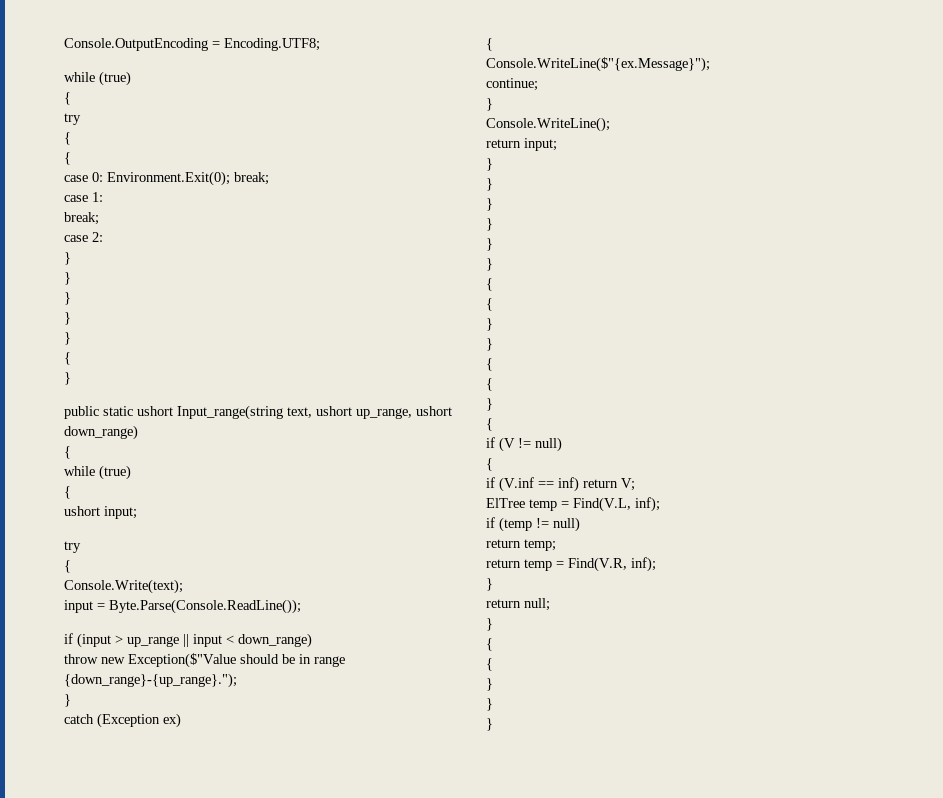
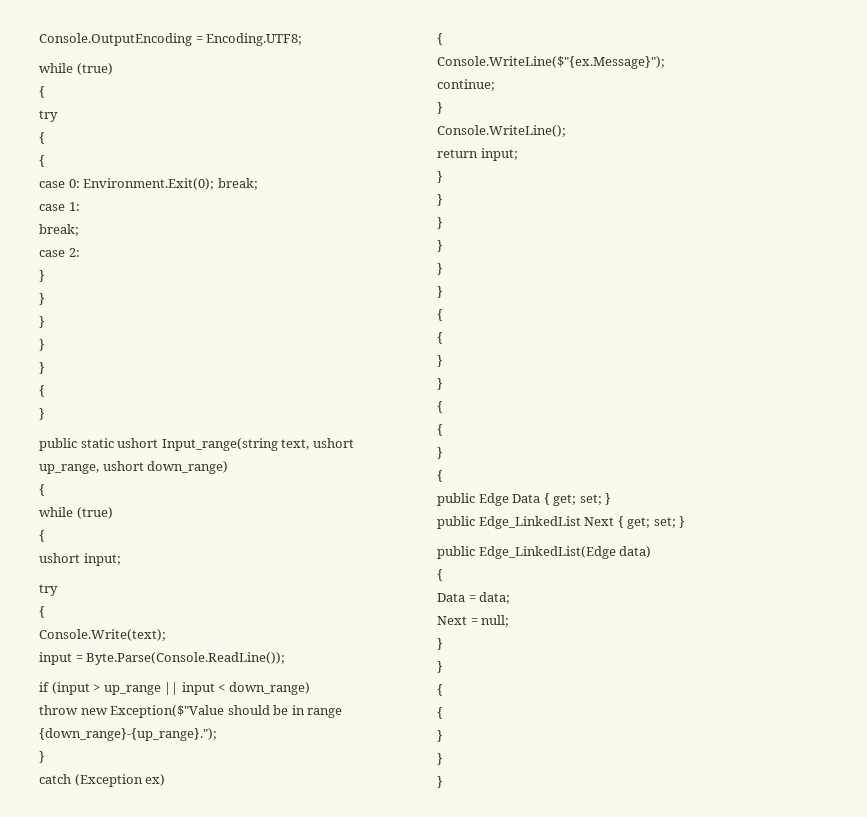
[486,437,562,452] [486,458,493,471] [486,477,635,492] [486,497,660,512] [486,517,580,532] [486,539,556,551] [486,557,656,572] [486,578,493,591] [486,598,550,611] if (V != null) // { // if (V.inf == inf) return V; // ElTree temp = Find(V.L, inf); // if (temp != null) // return temp; // return temp = Find(V.R, inf); // } // return null; -> [437,493,612,506] [437,516,686,529] [437,546,652,559] [437,569,443,581] [437,592,511,604] [437,615,510,627] [437,638,443,650] public Edge Data { get; set; } // public Edge_LinkedList Next { get; set; } // public Edge_LinkedList(Edge data) // { // Data = data; // Next = null; // }

